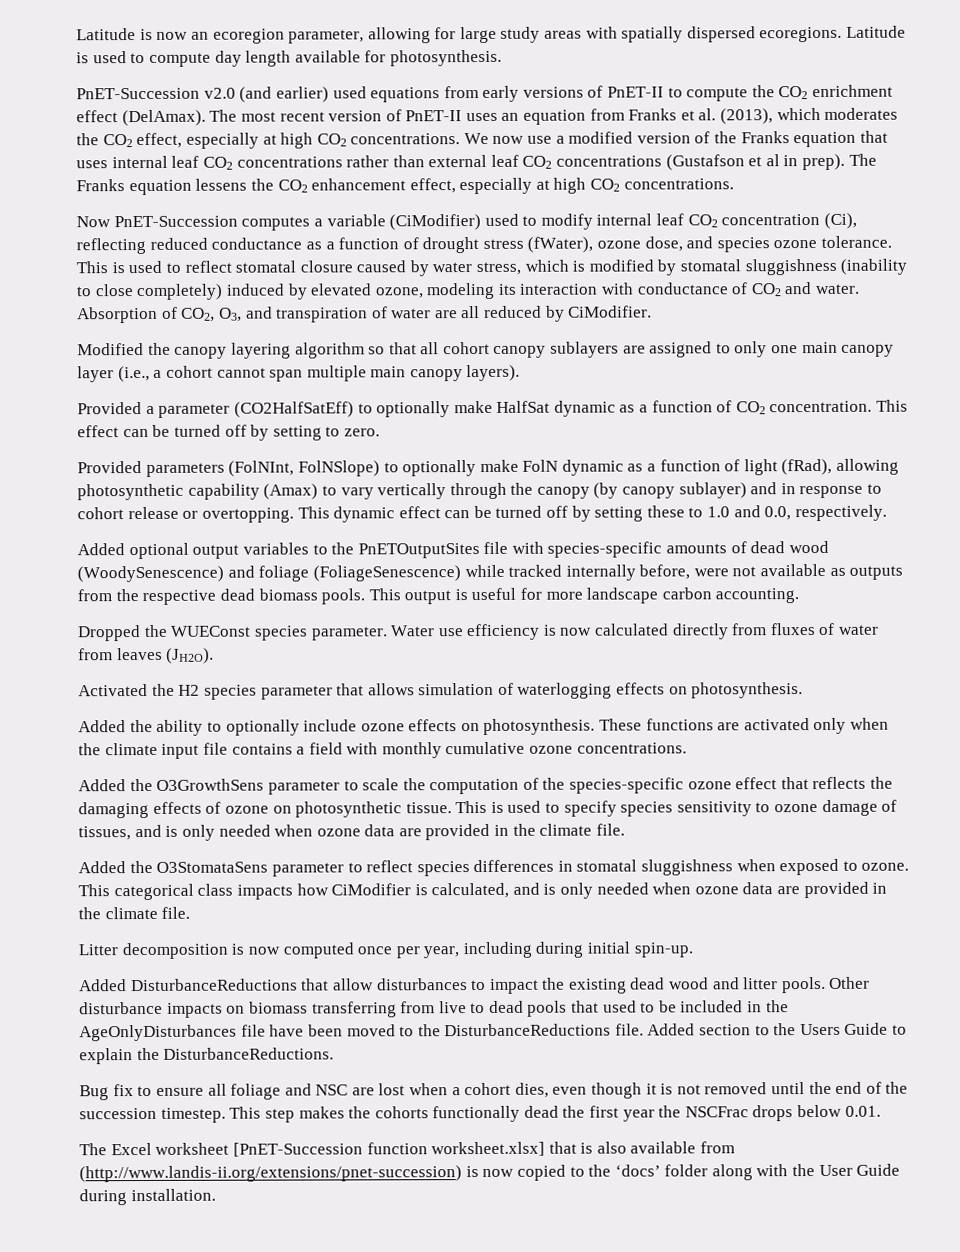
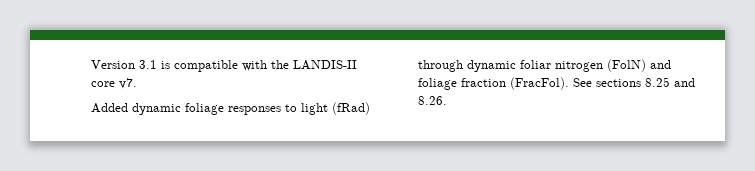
[76,25,907,44] [76,49,502,67] [76,84,894,103] [76,107,899,127] [76,130,888,149] [76,153,877,171] [76,177,734,196] [76,212,857,231] [76,235,893,255] [76,258,908,277] [76,282,861,301] [77,305,653,324] [77,341,895,359] [77,364,521,383] [77,399,909,418] [77,424,380,441] [77,458,900,477] [77,482,883,501] [77,504,887,523] [77,540,829,560] [77,563,904,583] [77,587,800,605] [77,622,880,642] [78,647,215,664] [78,682,804,700] [78,717,890,736] [78,741,687,759] [78,776,894,795] [78,799,898,819] [78,823,625,841] [78,858,910,877] [78,881,888,901] [78,906,191,920] [78,941,693,960] [79,976,871,994] [79,1000,789,1018] [79,1022,908,1042] [79,1047,335,1065] [79,1081,909,1101] [79,1104,881,1123] [79,1141,736,1157] [79,1163,901,1183] [79,1188,216,1206] Latitude is now an ecoregion parameter, allowing for large study areas with spatially dispersed ecoregions. Latitude is used to compute day length available for photosynthesis. // PnET-Succession v2.0 (and earlier) used equations from early versions of PnET-II to compute the CO2 enrichment effect (DelAmax). The most recent version of PnET-II uses an equation from Franks et al. (2013), which moderates the CO2 effect, especially at high CO2 concentrations. We now use a modified version of the Franks equation that uses internal leaf CO2 concentrations rather than external leaf CO2 concentrations (Gustafson et al in prep). The Franks equation lessens the CO2 enhancement effect, especially at high CO2 concentrations. // Now PnET-Succession computes a variable (CiModifier) used to modify internal leaf CO2 concentration (Ci), reflecting reduced conductance as a function of drought stress (fWater), ozone dose, and species ozone tolerance. This is used to reflect stomatal closure caused by water stress, which is modified by stomatal sluggishness (inability to close completely) induced by elevated ozone, modeling its interaction with conductance of CO2 and water. Absorption of CO2, O3, and transpiration of water are all reduced by CiModifier. // Modified the canopy layering algorithm so that all cohort canopy sublayers are assigned to only one main canopy layer (i.e., a cohort cannot span multiple main canopy layers). // Provided a parameter (CO2HalfSatEff) to optionally make HalfSat dynamic as a function of CO2 concentration. This effect can be turned off by setting to zero. // Provided parameters (FolNInt, FolNSlope) to optionally make FolN dynamic as a function of light (fRad), allowing photosynthetic capability (Amax) to vary vertically through the canopy (by canopy sublayer) and in response to cohort release or overtopping. This dynamic effect can be turned off by setting these to 1.0 and 0.0, respectively. // Added optional output variables to the PnETOutputSites file with species-specific amounts of dead wood (WoodySenescence) and foliage (FoliageSenescence) while tracked internally before, were not available as outputs from the respective dead biomass pools. This output is useful for more landscape carbon accounting. // Dropped the WUEConst species parameter. Water use efficiency is now calculated directly from fluxes of water from leaves (JH2O). // Activated the H2 species parameter that allows simulation of waterlogging effects on photosynthesis. // Added the ability to optionally include ozone effects on photosynthesis. These functions are activated only when the climate input file contains a field with monthly cumulative ozone concentrations. // Added the O3GrowthSens parameter to scale the computation of the species-specific ozone effect that reflects the damaging effects of ozone on photosynthetic tissue. This is used to specify species sensitivity to ozone damage of tissues, and is only needed when ozone data are provided in the climate file. // Added the O3StomataSens parameter to reflect species differences in stomatal sluggishness when exposed to ozone. This categorical class impacts how CiModifier is calculated, and is only needed when ozone data are provided in the climate file. // Litter decomposition is now computed once per year, including during initial spin-up. // Added DisturbanceReductions that allow disturbances to impact the existing dead wood and litter pools. Other disturbance impacts on biomass transferring from live to dead pools that used to be included in the AgeOnlyDisturbances file have been moved to the DisturbanceReductions file. Added section to the Users Guide to explain the DisturbanceReductions. // Bug fix to ensure all foliage and NSC are lost when a cohort dies, even though it is not removed until the end of the succession timestep. This step makes the cohorts functionally dead the first year the NSCFrac drops below 0.01. // The Excel worksheet [PnET-Succession function worksheet.xlsx] that is also available from (http://www.landis-ii.org/extensions/pnet-succession) is now copied to the ‘docs’ folder along with the User Guide during installation. -> [90,60,357,72] [90,78,137,89] [90,102,370,115] [417,59,671,72] [417,77,695,90] [417,96,447,105] Version 3.1 is compatible with the LANDIS-II core v7. // Added dynamic foliage responses to light (fRad) through dynamic foliar nitrogen (FolN) and foliage fraction (FracFol). See sections 8.25 and 8.26.

